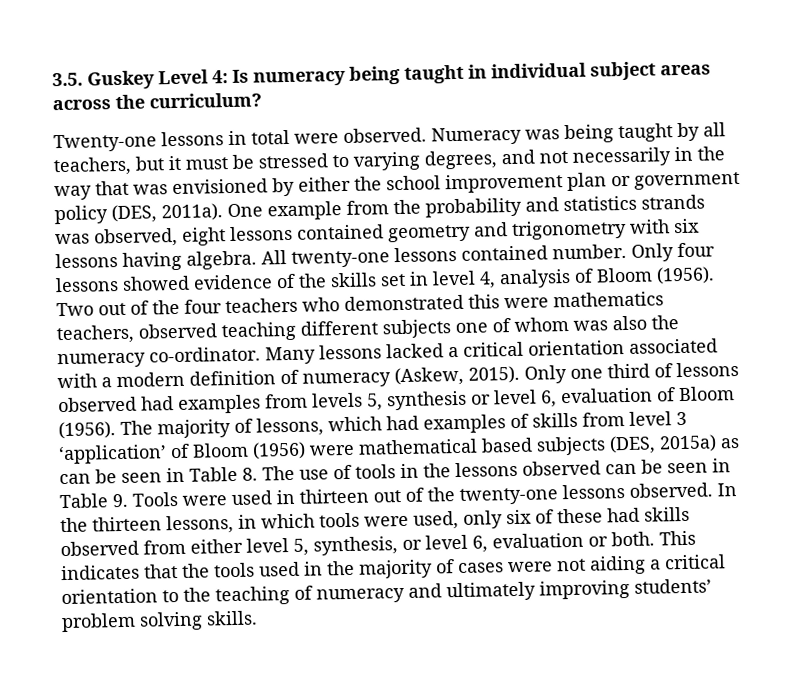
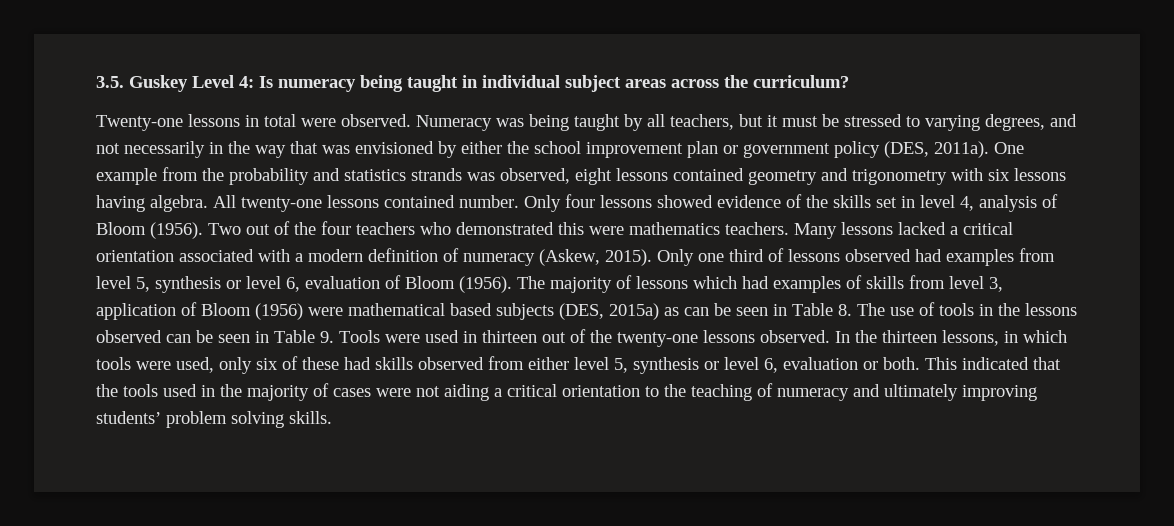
[56,315,679,345] [57,346,261,369] teachers, observed teaching different subjects one of whom was also the numeracy co-ordinator. -> [725,222,789,235] teachers.
[312,392,363,408] levels -> [96,276,131,289] level
[256,417,324,437] lessons, -> [636,276,688,289] lessons
[676,411,687,426] [58,444,167,465] 3 ‘application’ -> [989,277,1003,292] [96,303,176,320] 3, application
[313,536,398,556] synthesis, -> [633,357,699,374] synthesis
[61,564,140,581] indicates -> [962,357,1029,370] indicated

